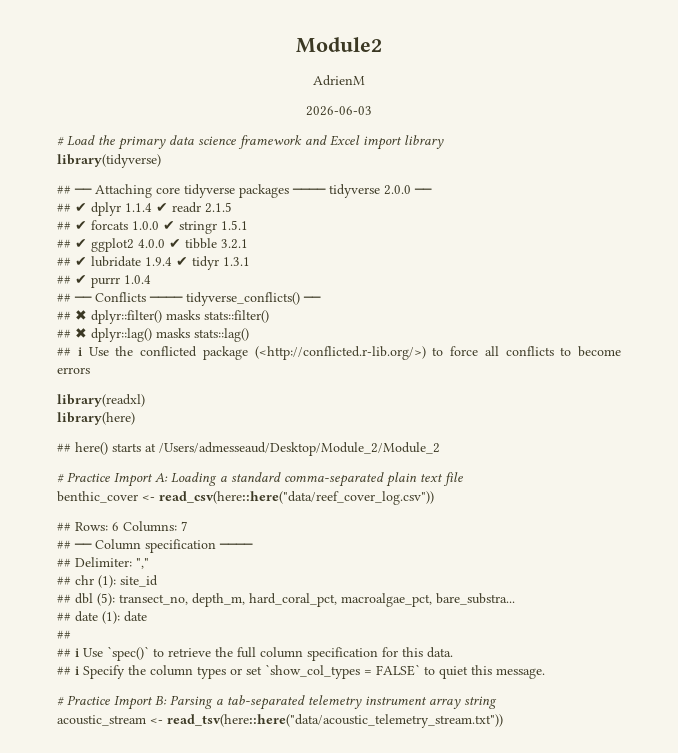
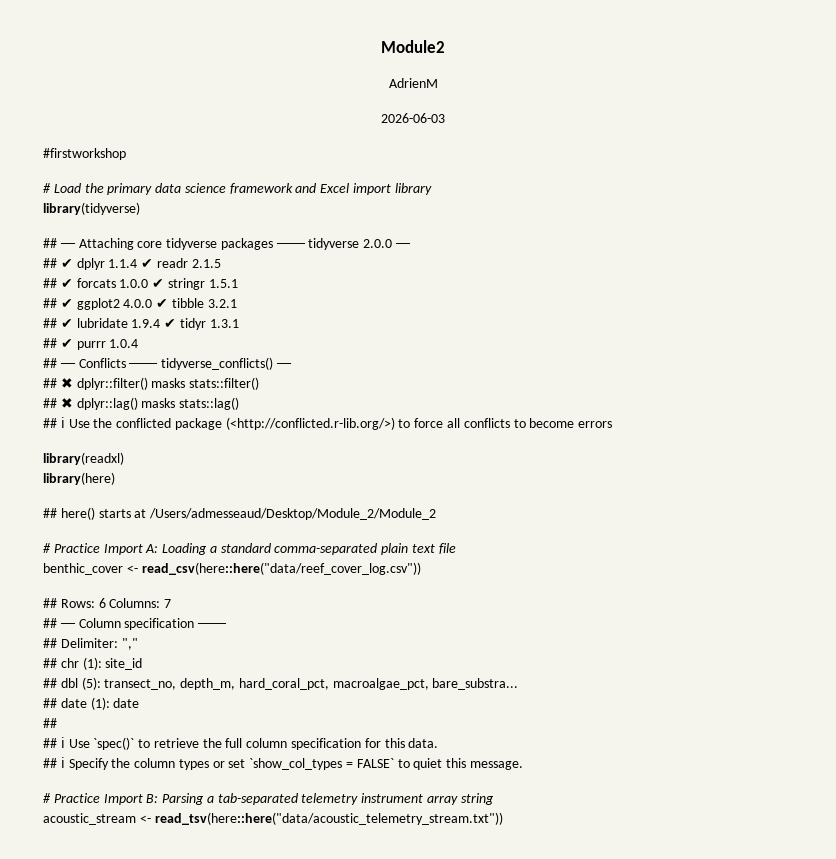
(372, 111) none -> [43,148,126,160] // #firstworkshop

